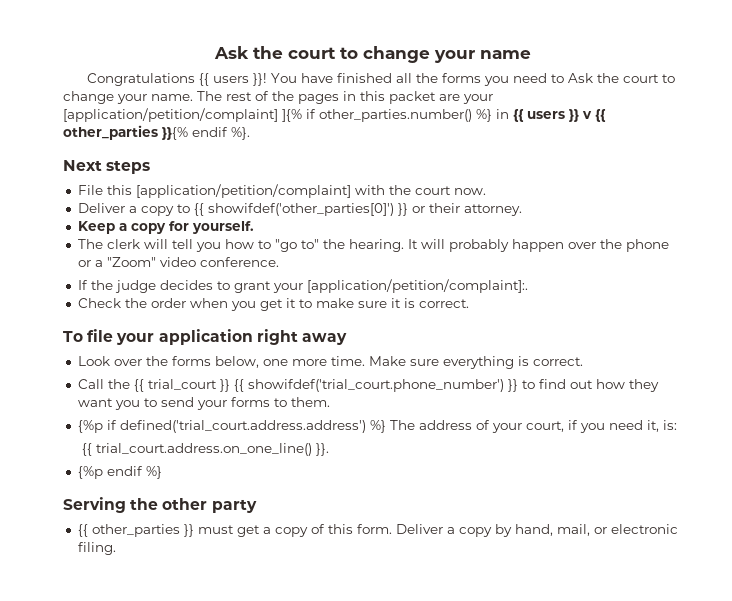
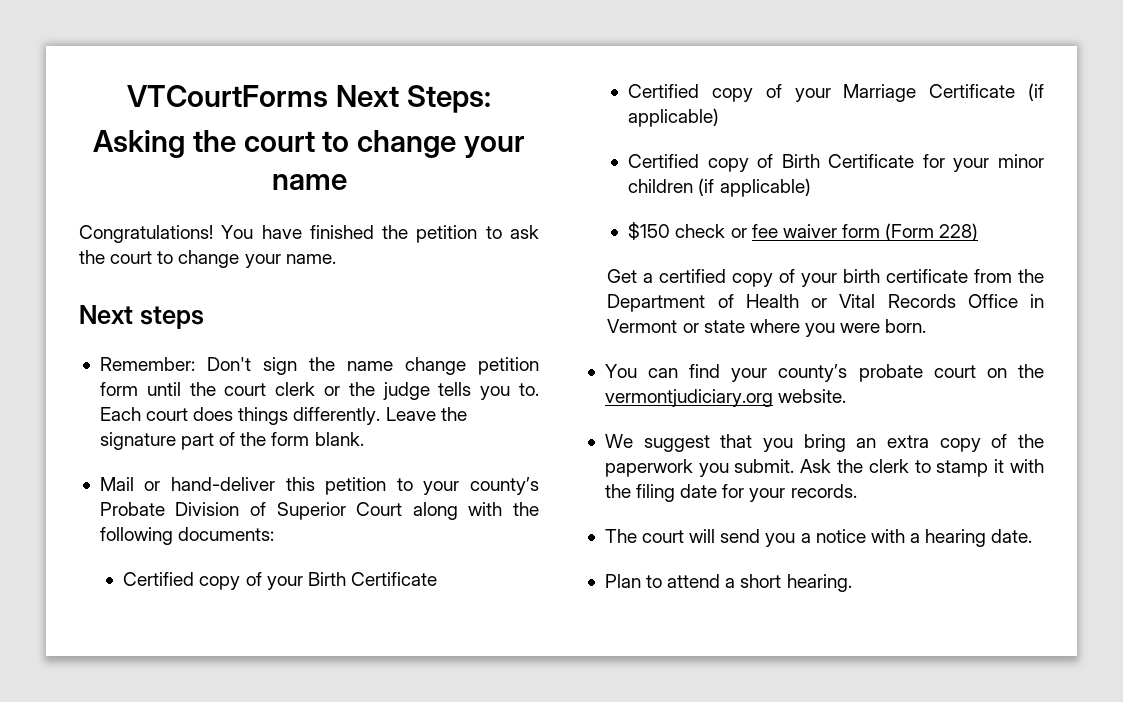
[214,46,249,59] Ask -> [127,85,491,113] [92,130,185,158] VTCourtForms Next Steps: // Asking
[86,73,593,86] Congratulations {{ users }}! You have finished all the forms you need to Ask -> [79,225,539,243] Congratulations! You have finished the petition to ask
[197,91,493,104] [63,108,606,122] [63,125,250,140] [63,160,151,174] [77,184,486,198] [77,203,522,216] [77,221,254,234] [77,239,669,252] [77,257,279,267] [77,279,528,293] [77,298,469,311] [63,329,347,345] [77,356,583,369] [77,379,659,392] [77,397,330,410] [77,420,677,433] [81,443,329,456] [77,466,162,479] [63,497,257,513] [77,524,678,537] [77,542,116,555] The rest of the pages in this packet are your [application/petition/complaint] ]{% if other_parties.number() %} in {{ users }} v {{ other_parties }}{% endif %}. // Next steps // File this [application/petition/complaint] with the court now. // Deliver a copy to {{ showifdef('other_parties[0]') }} or their attorney. // Keep a copy for yourself. // The clerk will tell you how to "go to" the hearing. It will probably happen over the phone or a "Zoom" video conference. // If the judge decides to grant your [application/petition/complaint]:. // Check the order when you get it to make sure it is correct. // To file your application right away // Look over the forms below, one more time. Make sure everything is correct. // Call the {{ trial_court }} {{ showifdef('trial_court.phone_number') }} to find out how they want you to send your forms to them. // {%p if defined('trial_court.address.address') %} The address of your court, if you need it, is: // {{ trial_court.address.on_one_line() }}. // {%p endif %} // Serving the other party // {{ other_parties }} must get a copy of this form. Deliver a copy by hand, mail, or electronic filing. -> [79,305,204,329] [99,357,539,375] [99,382,539,400] [99,407,467,425] [99,432,364,450] [99,477,539,495] [99,502,539,520] [99,527,275,545] [123,572,437,590] [628,83,1044,102] [628,108,720,127] [628,154,1044,172] [628,178,811,197] [628,222,979,241] [607,269,1044,287] [607,294,1044,312] [607,319,927,337] [604,364,1044,382] [604,389,847,407] [604,434,1044,452] [604,459,1044,477] [604,484,857,502] [604,529,1033,547] [604,574,852,592] // Next steps // Remember: Don't sign the name change petition form until the court clerk or the judge tells you to. Each court does things differently. Leave the signature part of the form blank. // Mail or hand-deliver this petition to your county’s Probate Division of Superior Court along with the following documents: // Certified copy of your Birth Certificate // Certified copy of your Marriage Certificate (if applicable) // Certified copy of Birth Certificate for your minor children (if applicable) // $150 check or fee waiver form (Form 228) // Get a certified copy of your birth certificate from the Department of Health or Vital Records Office in Vermont or state where you were born. // You can find your county’s probate court on the vermontjudiciary.org website. // We suggest that you bring an extra copy of the paperwork you submit. Ask the clerk to stamp it with the filing date for your records. // The court will send you a notice with a hearing date. // Plan to attend a short hearing.

